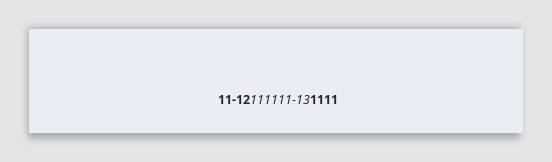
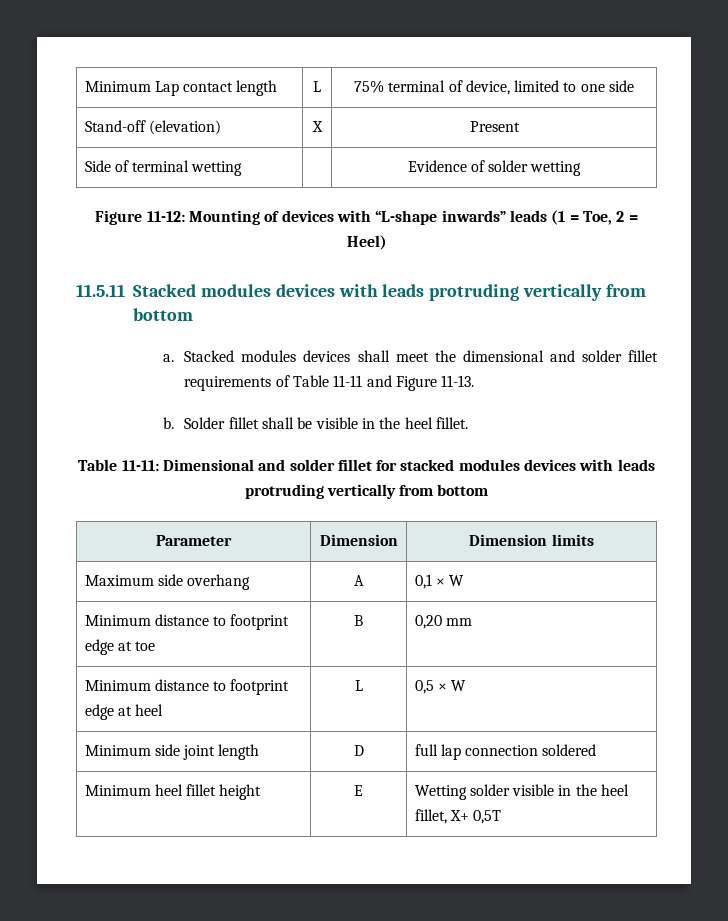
[218,95,338,104] 11-12111111-131111 -> [84,80,278,96] [313,81,321,92] [353,80,635,95] [84,120,221,135] [311,121,323,132] [469,121,520,132] [84,160,243,176] [407,160,582,176] [95,210,638,225] [346,235,387,250] [76,284,647,301] [133,308,193,321] [162,350,658,362] [184,375,475,391] [162,417,468,429] [78,459,655,471] [244,484,489,499] [156,535,232,546] [319,534,398,546] [469,534,594,546] [84,574,251,590] [353,575,364,586] [414,574,465,589] [84,614,290,630] [84,639,156,655] [354,615,363,626] [414,615,472,629] [84,679,290,695] [84,704,164,720] [354,680,363,691] [414,680,467,694] [84,744,260,760] [353,745,364,756] [414,744,597,760] [84,784,262,800] [354,785,363,796] [414,784,630,800] [414,809,502,824] Minimum Lap contact length | L | 75% terminal of device, limited to one side // Stand-off (elevation) | X | Present // Side of terminal wetting | | Evidence of solder wetting // Figure 11-12: Mounting of devices with “L-shape inwards” leads (1 = Toe, 2 = Heel) // 11.5.11 Stacked modules devices with leads protruding vertically from bottom // a. Stacked modules devices shall meet the dimensional and solder fillet requirements of Table 11-11 and Figure 11-13. // b. Solder fillet shall be visible in the heel fillet. // Table 11-11: Dimensional and solder fillet for stacked modules devices with leads protruding vertically from bottom // Parameter | Dimension | Dimension limits // Maximum side overhang | A | 0,1 × W // Minimum distance to footprint edge at toe | B | 0,20 mm // Minimum distance to footprint edge at heel | L | 0,5 × W // Minimum side joint length | D | full lap connection soldered // Minimum heel fillet height | E | Wetting solder visible in the heel fillet, X+ 0,5T

